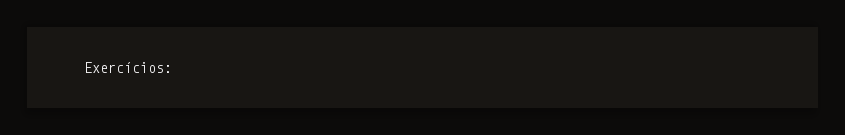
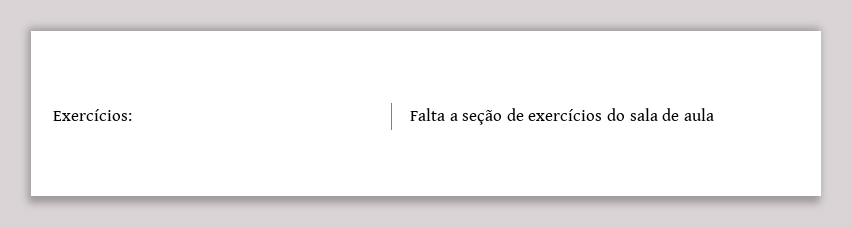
(172, 67) none -> [410,108,714,125] // Falta a seção de exercícios do sala de aula

